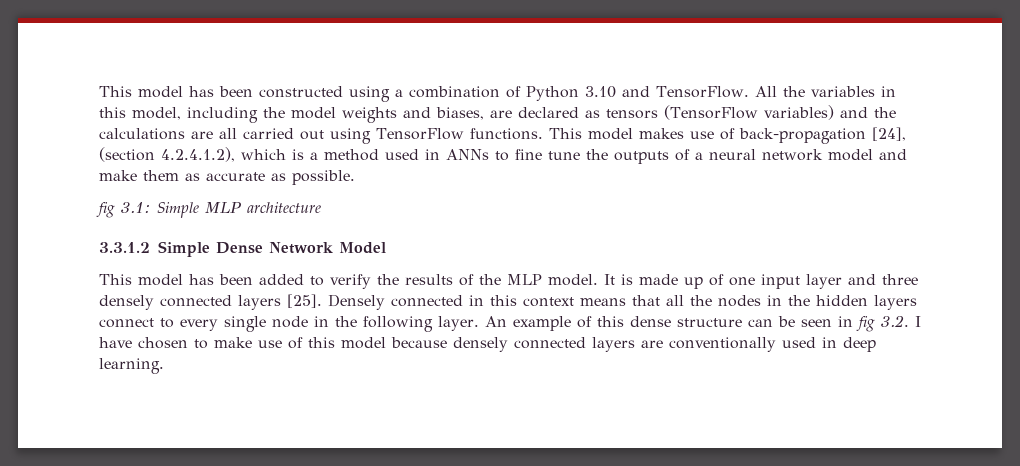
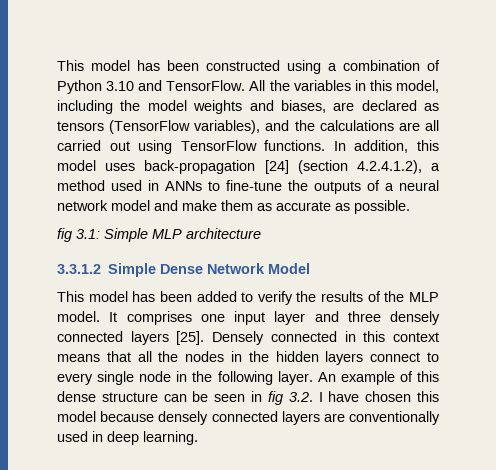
[763,105,834,120] variables) -> [194,120,261,134] variables),
[548,127,906,144] [99,147,304,162] This model makes use of back-propagation [24], (section 4.2.4.1.2), which is -> [333,140,439,153] [57,160,422,174] In addition, this model uses back-propagation [24] (section 4.2.4.1.2),
[515,149,580,160] fine tune -> [226,180,282,191] fine-tune
[621,274,724,289] is made up of -> [126,311,192,325] comprises
[194,337,303,349] to make use of -> (412, 396) none

